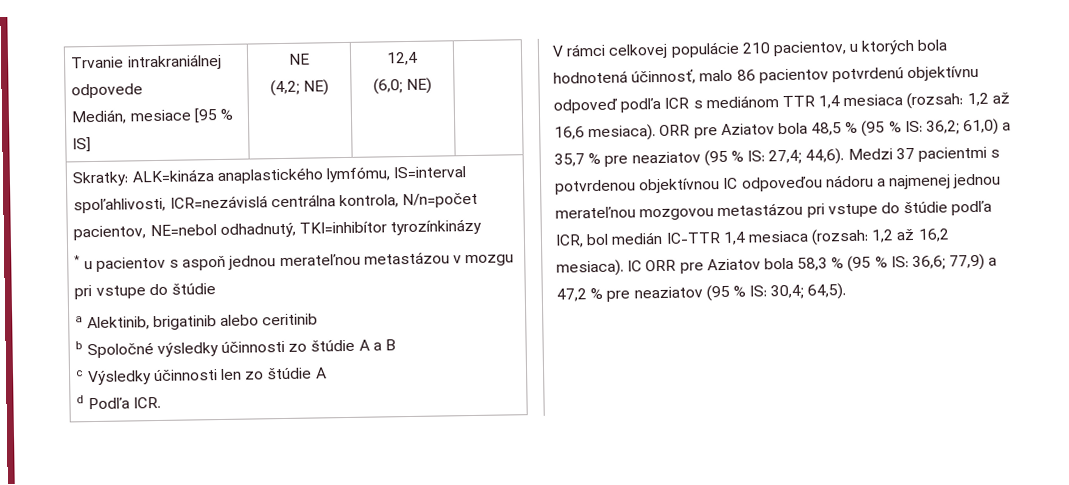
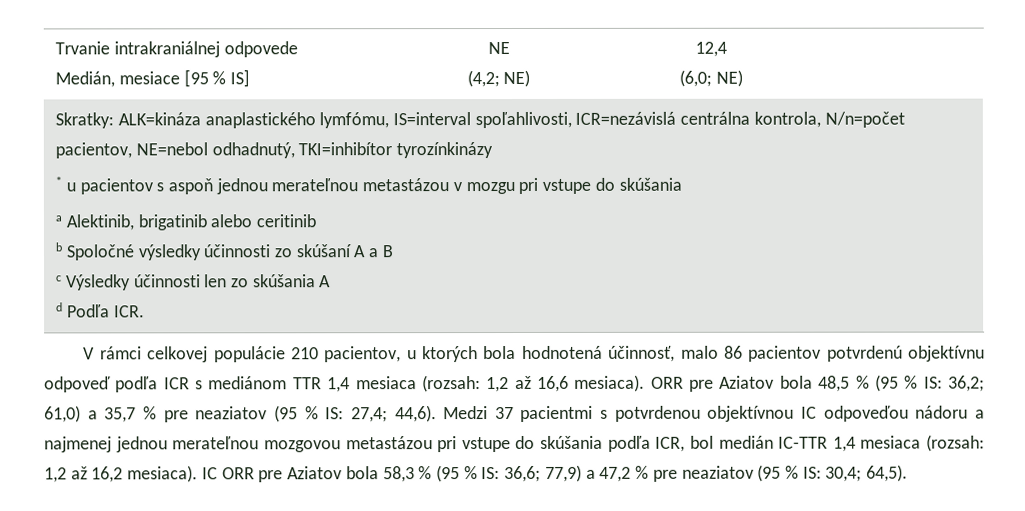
[170,283,216,295] štúdie -> [618,177,682,191] skúšania
[310,339,356,352] štúdie -> [295,244,352,258] skúšaní
[266,367,313,380] štúdie -> [252,274,316,288] skúšania
[903,201,949,214] štúdie -> [540,435,603,449] skúšania

